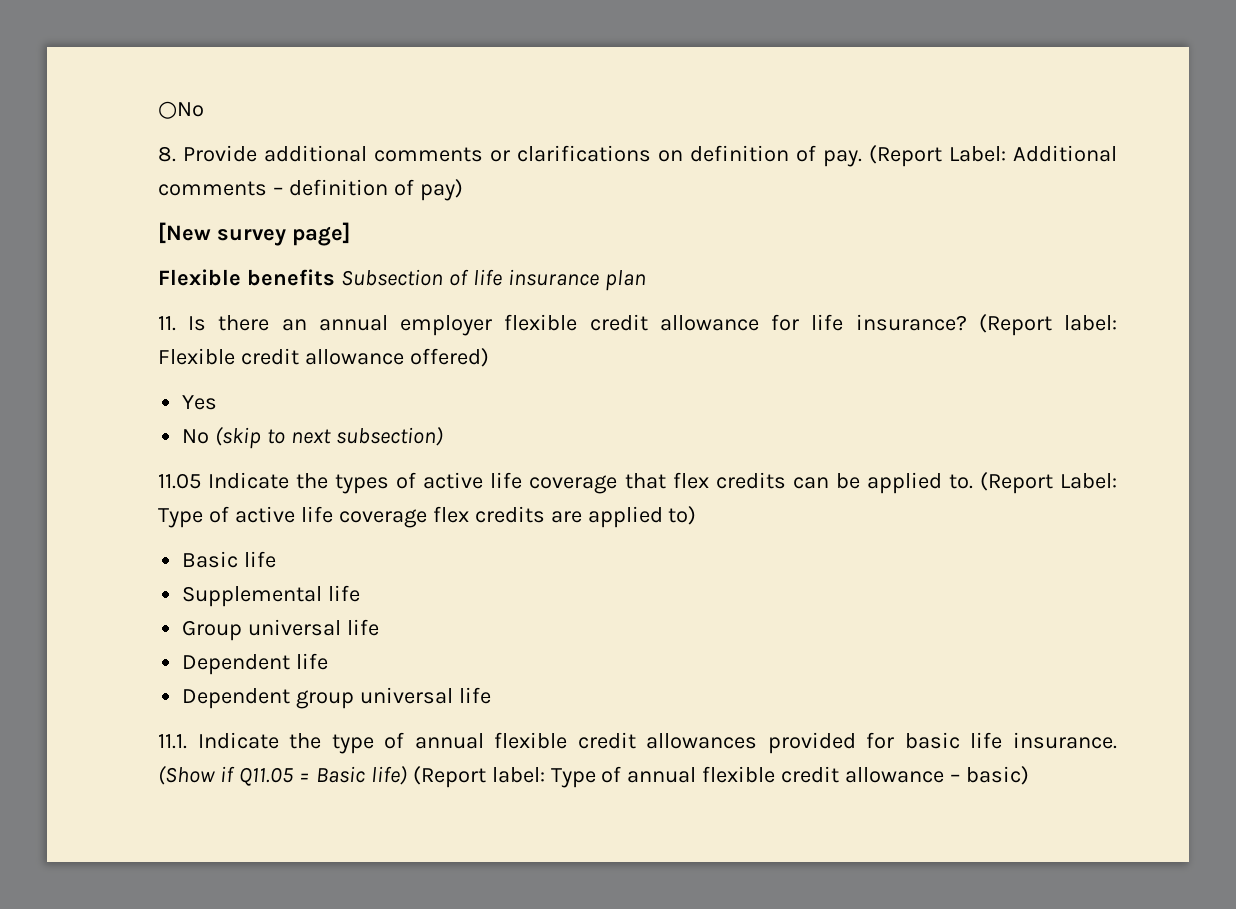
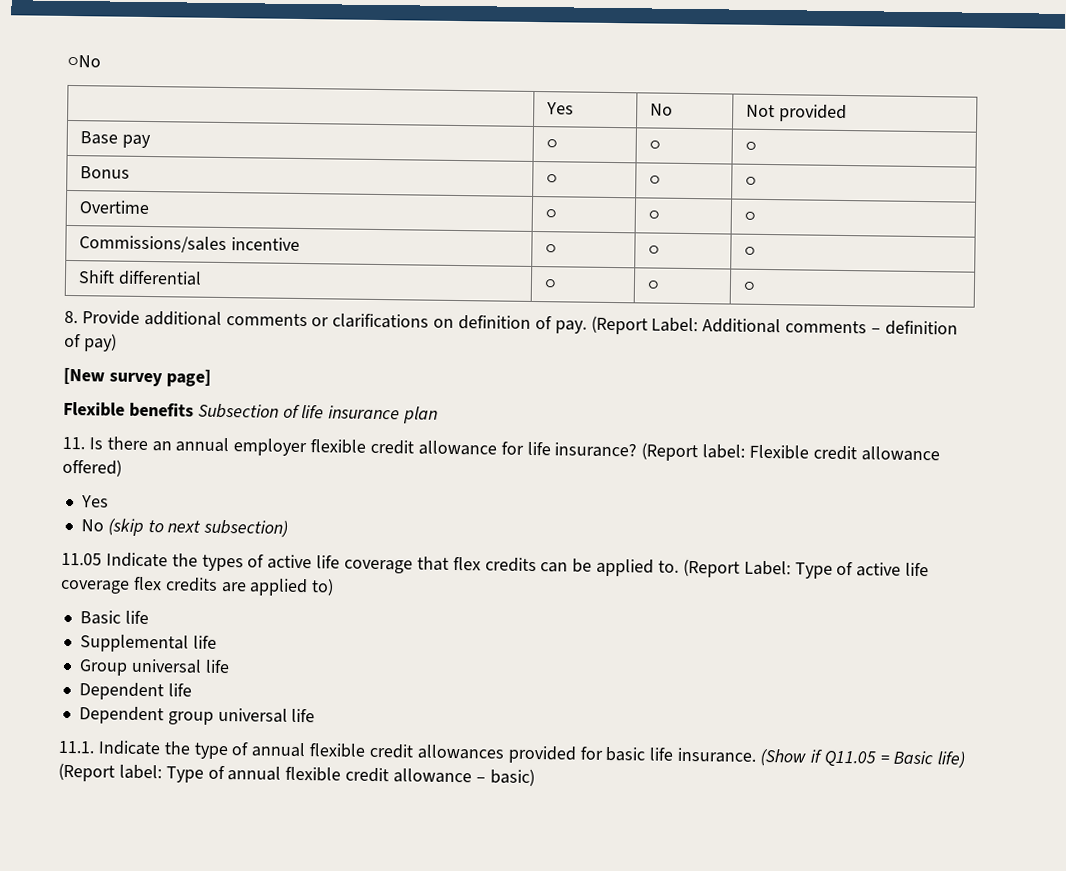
(204, 110) none -> [546,102,575,115] [650,103,674,116] [746,104,848,123] [80,131,152,149] [546,139,559,150] [649,140,662,151] [745,141,758,152] [80,166,131,179] [546,174,559,185] [649,175,662,186] [745,176,758,187] [79,200,150,215] [545,209,558,220] [648,210,661,221] [744,211,757,222] [79,235,301,254] [545,244,558,255] [648,245,661,256] [744,246,757,257] [78,270,203,286] [544,279,558,290] [647,280,661,291] [743,281,757,292] // | Yes | No | Not provided // Base pay | ○ | ○ | ○ // Bonus | ○ | ○ | ○ // Overtime | ○ | ○ | ○ // Commissions/sales incentive | ○ | ○ | ○ // Shift differential | ○ | ○ | ○

